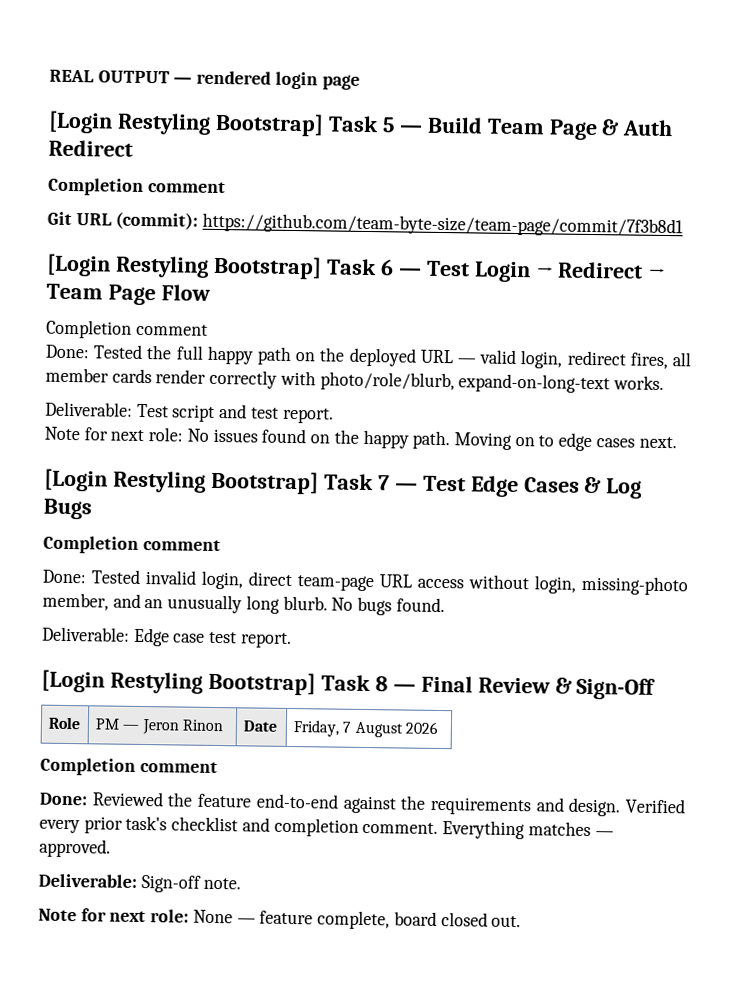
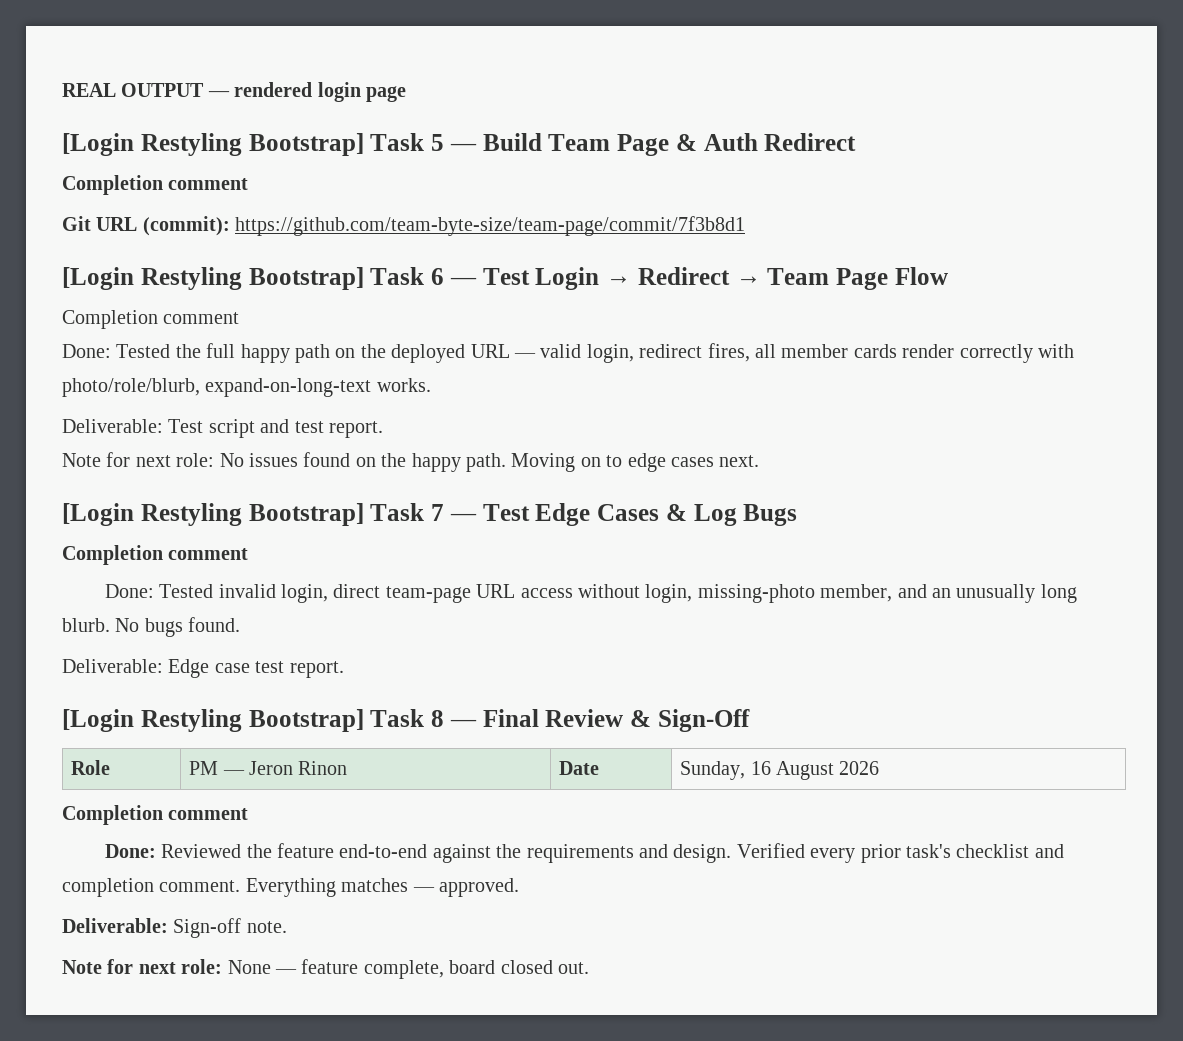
[292,720,352,737] Friday, 7 -> [680,761,771,780] Sunday, 16

